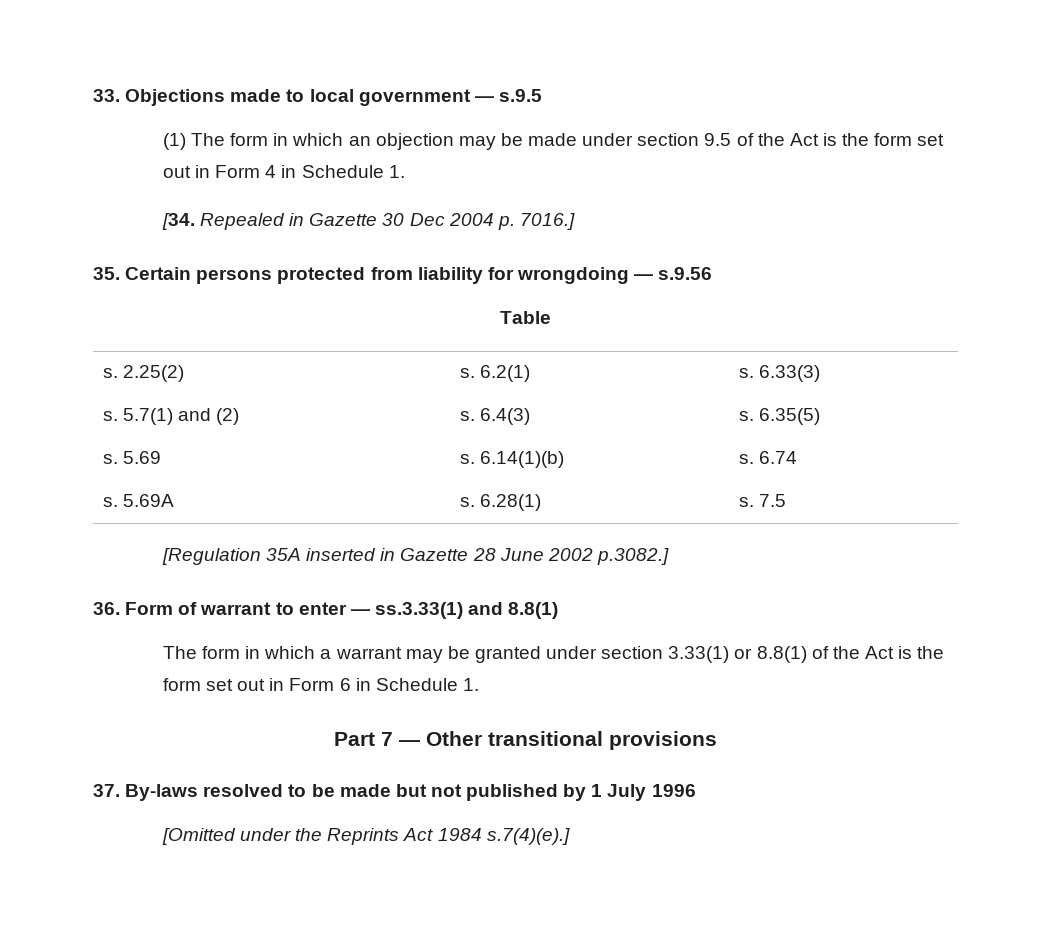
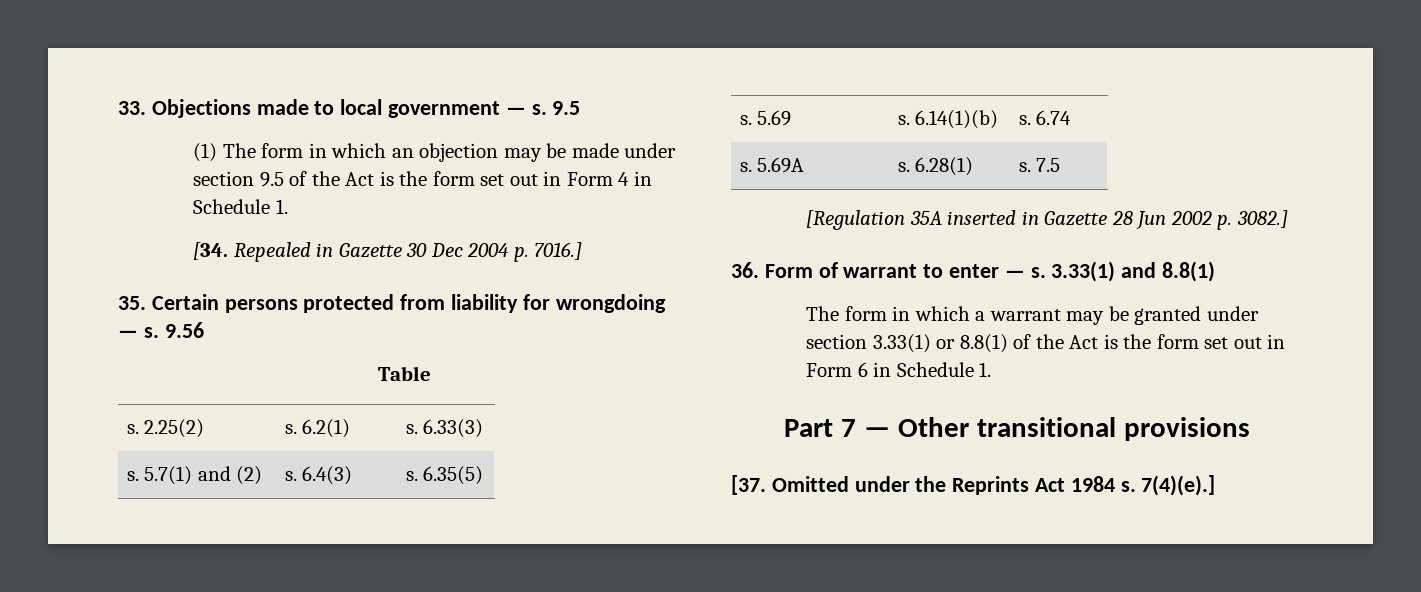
[498,89,542,102] s.9.5 -> [531,101,581,115] s. 9.5
[658,267,713,280] s.9.56 -> [143,322,204,338] s. 9.56
[499,548,669,565] June 2002 p.3082.] -> [1136,210,1288,230] Jun 2002 p. 3082.]
[374,602,463,619] ss.3.33(1) -> [1030,261,1116,282] s. 3.33(1)
[93,784,696,801] [161,828,236,845] 37. By-laws resolved to be made but not published by 1 July 1996 // [Omitted -> [731,475,849,495] [37. Omitted
[486,828,570,845] s.7(4)(e).] -> [1120,475,1216,496] s. 7(4)(e).]

